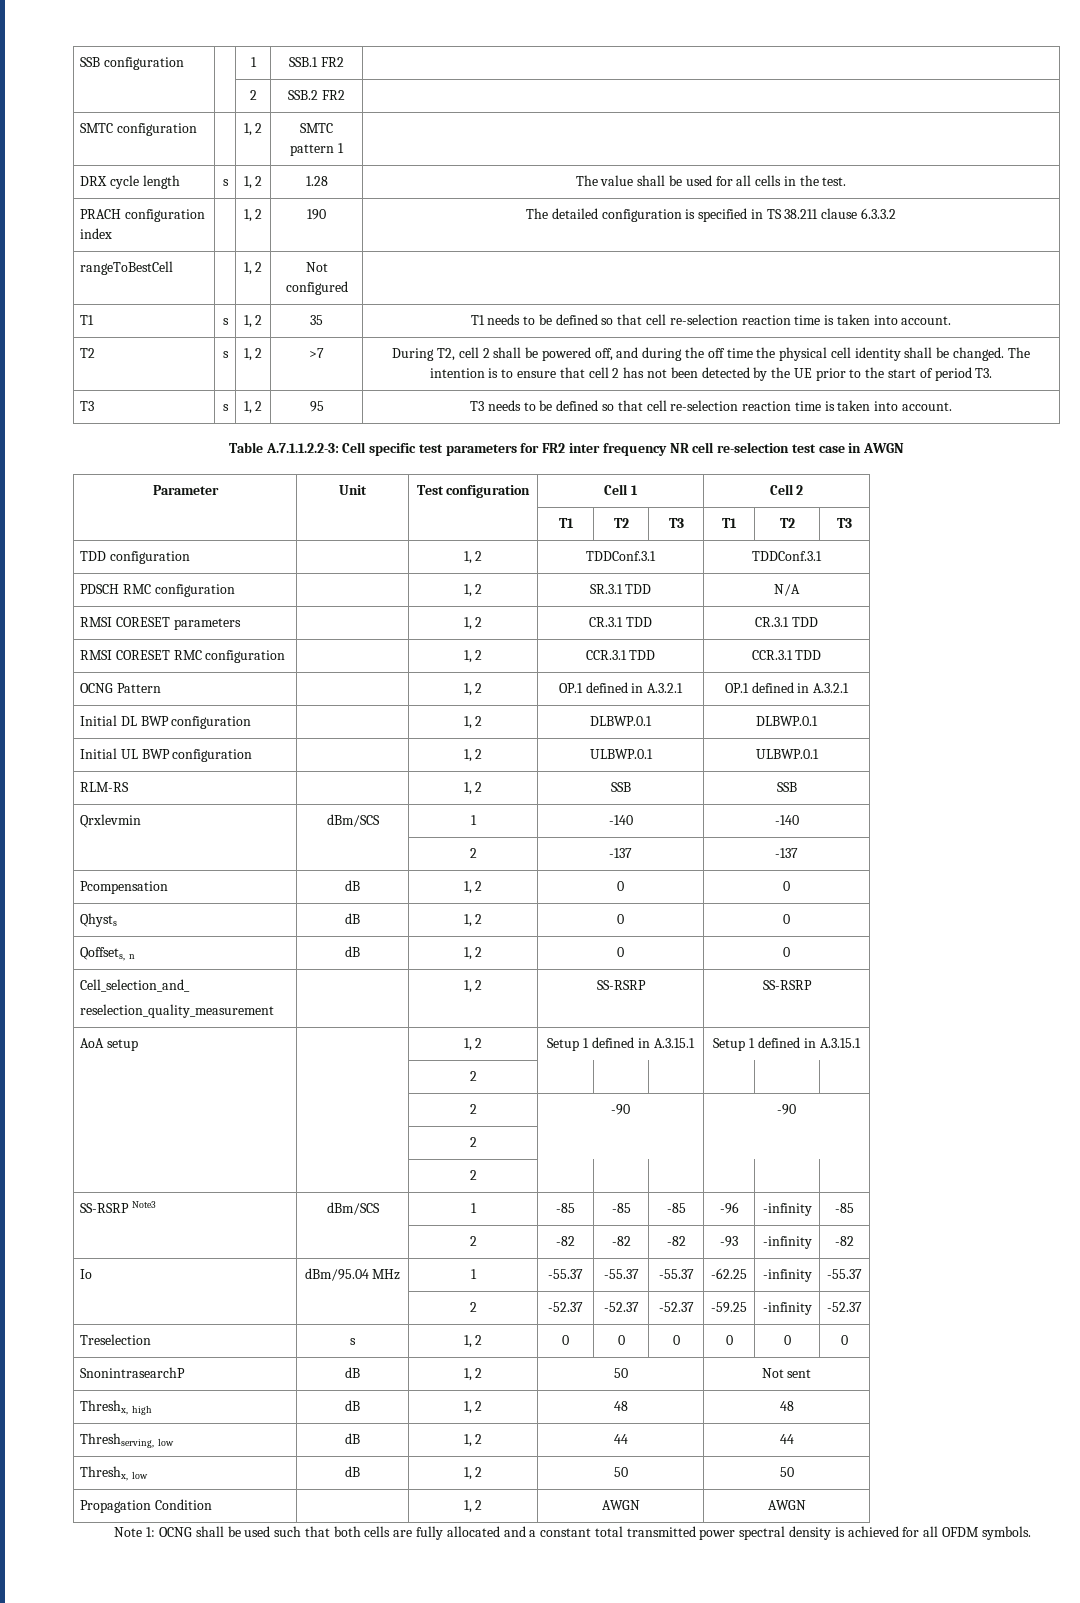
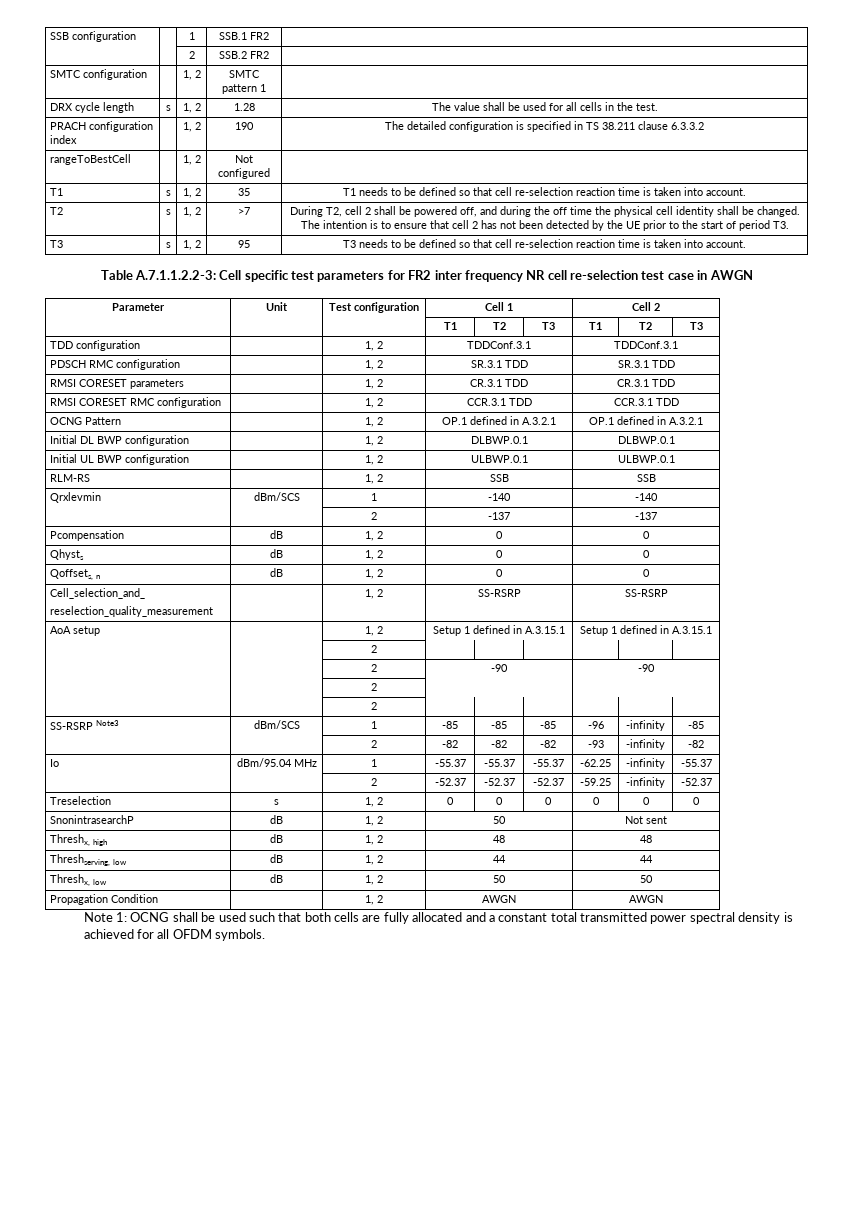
[774,584,800,596] N/A -> [617,360,675,368] SR.3.1 TDD

